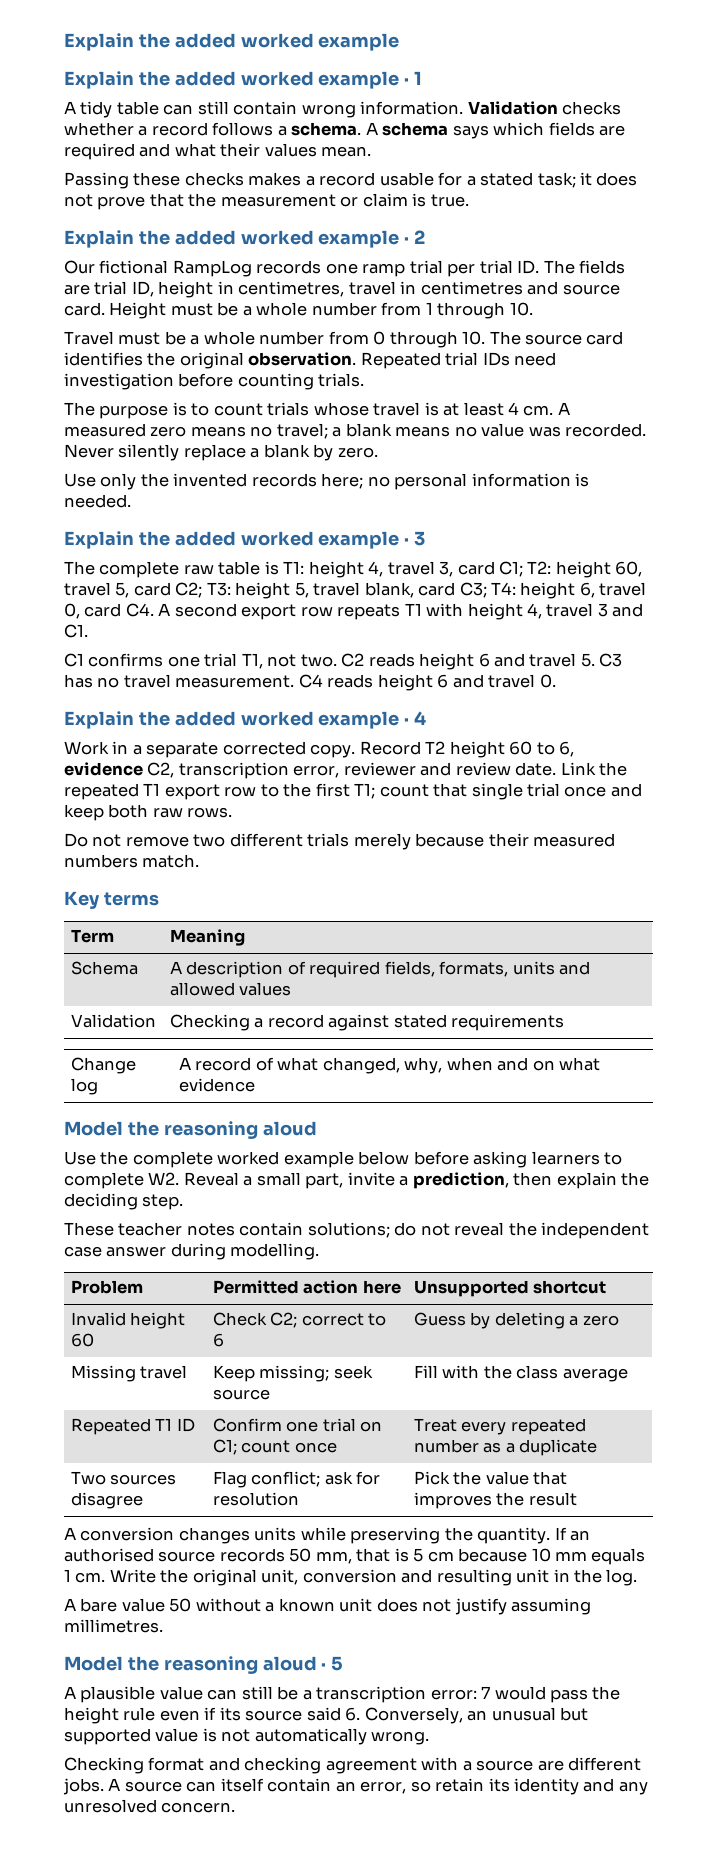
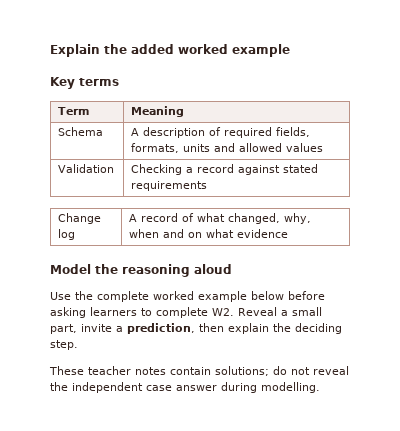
[64,33,400,51] [64,71,423,89] [64,101,622,118] [64,122,626,139] [64,143,372,160] [64,172,638,189] [64,193,469,210] [64,230,426,248] [64,260,626,277] [64,281,620,298] [64,302,533,319] [64,331,624,348] [64,352,557,369] [64,373,365,390] [64,402,570,419] [64,423,647,439] [64,444,378,461] [64,473,590,490] [64,494,131,508] [64,531,426,549] [64,561,643,578] [64,582,647,599] [64,603,644,620] [64,624,88,638] [64,653,623,670] [64,674,556,691] [64,711,427,729] [64,741,575,758] [64,762,628,779] [64,783,642,800] [64,804,233,821] [64,833,616,850] [64,854,200,868] Explain the added worked example // Explain the added worked example · 1 // A tidy table can still contain wrong information. Validation checks whether a record follows a schema. A schema says which fields are required and what their values mean. // Passing these checks makes a record usable for a stated task; it does not prove that the measurement or claim is true. // Explain the added worked example · 2 // Our fictional RampLog records one ramp trial per trial ID. The fields are trial ID, height in centimetres, travel in centimetres and source card. Height must be a whole number from 1 through 10. // Travel must be a whole number from 0 through 10. The source card identifies the original observation. Repeated trial IDs need investigation before counting trials. // The purpose is to count trials whose travel is at least 4 cm. A measured zero means no travel; a blank means no value was recorded. Never silently replace a blank by zero. // Use only the invented records here; no personal information is needed. // Explain the added worked example · 3 // The complete raw table is T1: height 4, travel 3, card C1; T2: height 60, travel 5, card C2; T3: height 5, travel blank, card C3; T4: height 6, travel 0, card C4. A second export row repeats T1 with height 4, travel 3 and C1. // C1 confirms one trial T1, not two. C2 reads height 6 and travel 5. C3 has no travel measurement. C4 reads height 6 and travel 0. // Explain the added worked example · 4 // Work in a separate corrected copy. Record T2 height 60 to 6, evidence C2, transcription error, reviewer and review date. Link the repeated T1 export row to the first T1; count that single trial once and keep both raw rows. // Do not remove two different trials merely because their measured numbers match. -> [50,44,290,57] Explain the added worked example
[70,1280,143,1294] [212,1280,401,1294] [413,1280,607,1297] [70,1312,186,1329] [70,1333,94,1347] [212,1312,387,1328] [212,1333,224,1347] [413,1312,619,1329] [70,1365,188,1382] [212,1365,373,1382] [212,1389,270,1400] [413,1365,628,1382] [70,1418,195,1435] [212,1418,383,1432] [212,1439,337,1455] [413,1418,586,1435] [413,1439,598,1456] [70,1471,177,1485] [70,1492,143,1509] [212,1471,381,1488] [212,1492,299,1506] [413,1471,568,1485] [413,1492,577,1509] [64,1527,591,1544] [64,1548,646,1565] [64,1569,638,1586] [64,1598,592,1615] [64,1619,163,1633] [64,1656,344,1674] [64,1686,621,1703] [64,1707,589,1724] [64,1728,430,1745] [64,1757,642,1774] [63,1778,648,1795] [64,1799,236,1813] // Problem | Permitted action here | Unsupported shortcut // Invalid height 60 | Check C2; correct to 6 | Guess by deleting a zero // Missing travel | Keep missing; seek source | Fill with the class average // Repeated T1 ID | Confirm one trial on C1; count once | Treat every repeated number as a duplicate // Two sources disagree | Flag conflict; ask for resolution | Pick the value that improves the result // A conversion changes units while preserving the quantity. If an authorised source records 50 mm, that is 5 cm because 10 mm equals 1 cm. Write the original unit, conversion and resulting unit in the log. // A bare value 50 without a known unit does not justify assuming millimetres. // Model the reasoning aloud · 5 // A plausible value can still be a transcription error: 7 would pass the height rule even if its source said 6. Conversely, an unusual but supported value is not automatically wrong. // Checking format and checking agreement with a source are different jobs. A source can itself contain an error, so retain its identity and any unresolved concern. -> (320, 387) none

